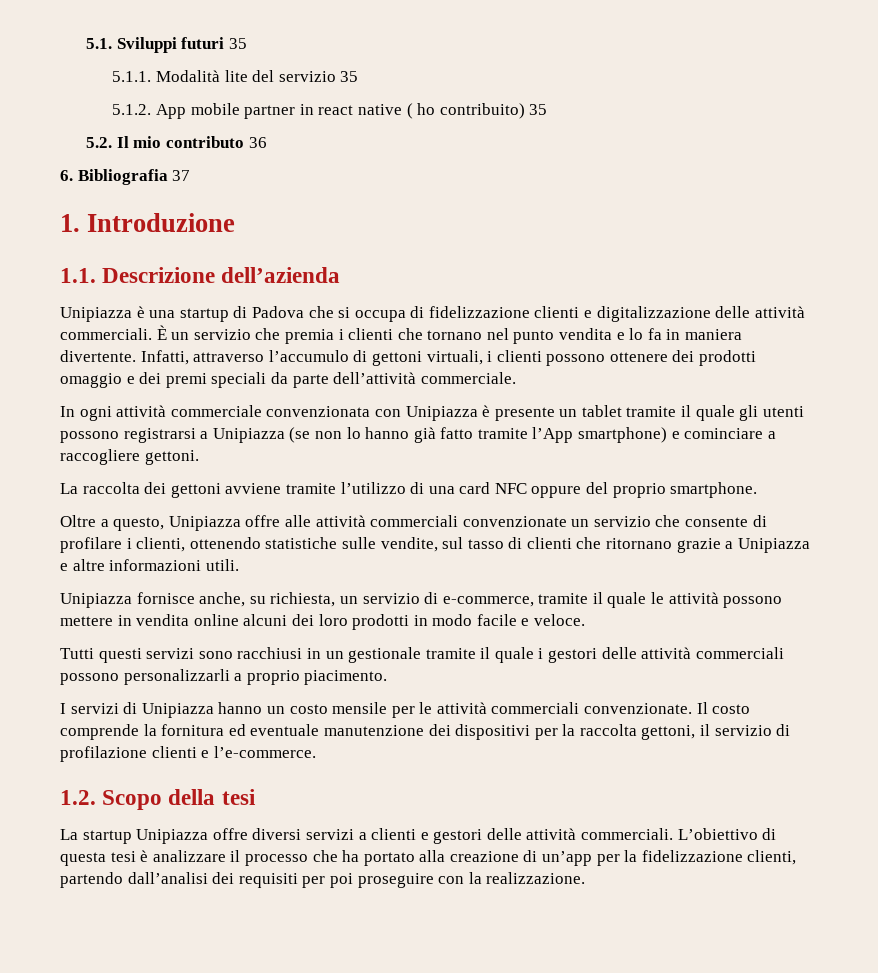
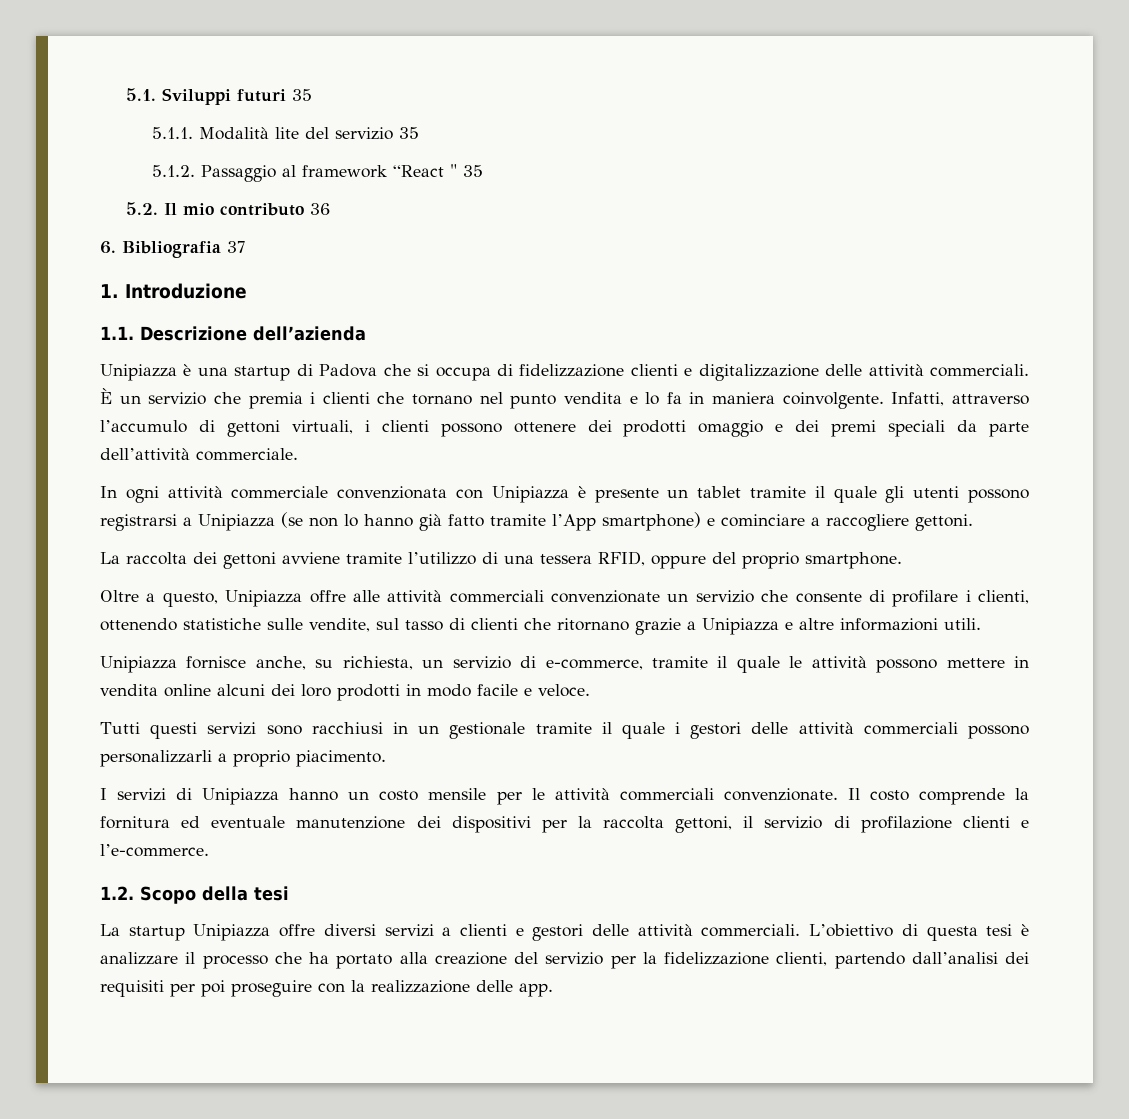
[156,103,525,119] App mobile partner in react native ( ho contribuito) -> [201,164,458,182] Passaggio al framework “React "
[60,350,136,362] divertente. -> [782,392,884,409] coinvolgente.
[459,482,527,494] card NFC -> [540,551,645,566] tessera RFID,
[523,850,593,866] di un’app -> [514,952,604,965] del servizio
[486,872,586,884] realizzazione. -> [371,980,553,997] realizzazione delle app.

